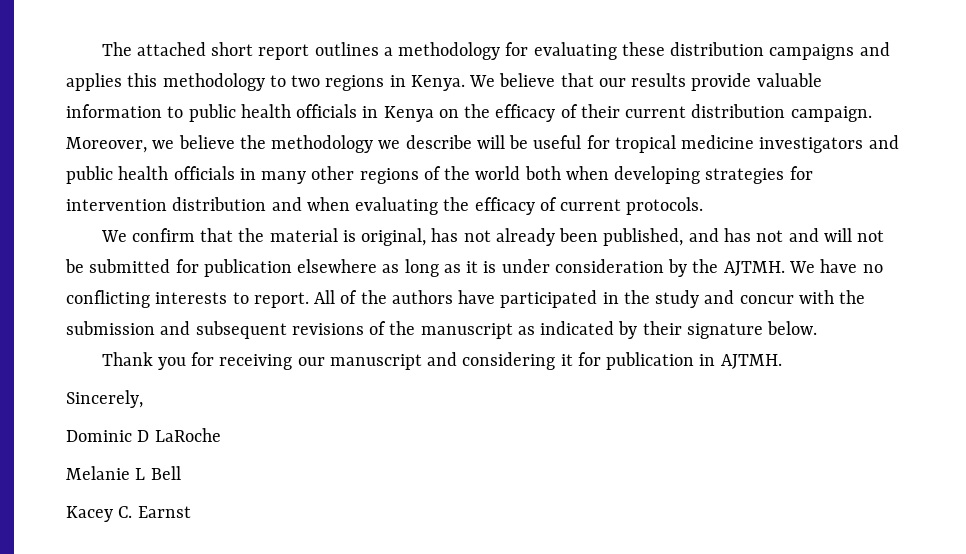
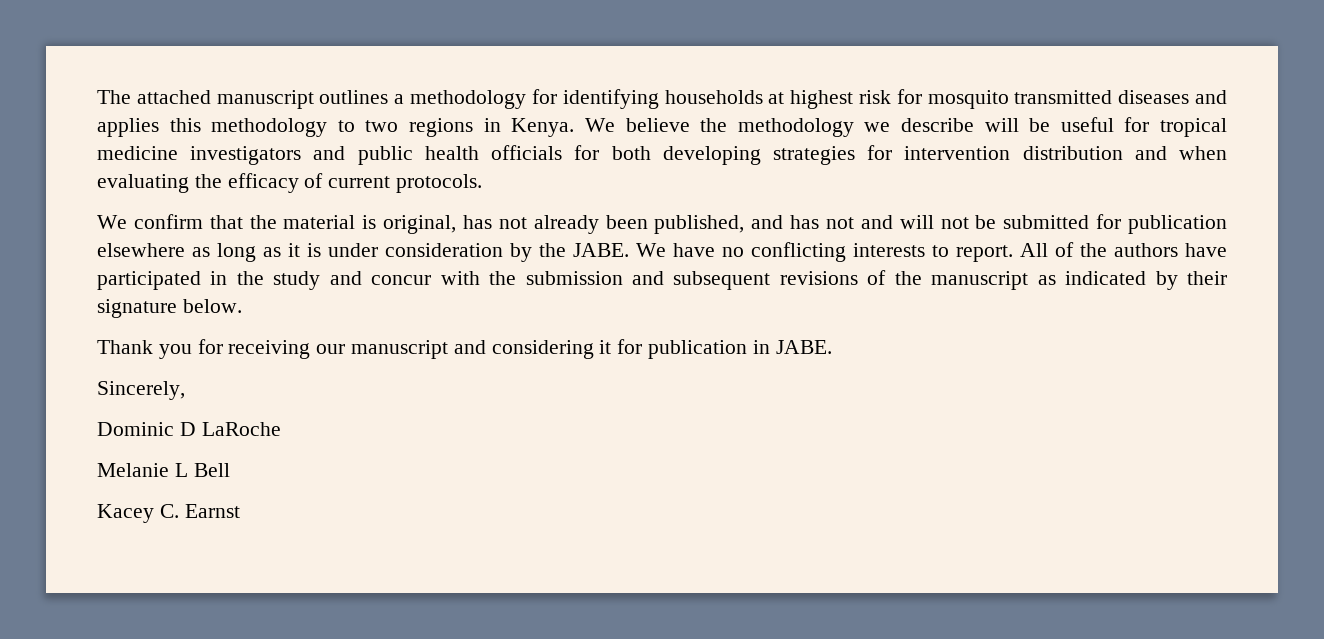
[211,42,310,60] short report -> [216,90,314,109] manuscript
[533,42,855,60] evaluating these distribution campaigns -> [562,89,1190,109] identifying households at highest risk for mosquito transmitted diseases
[560,73,822,91] [66,104,872,122] [66,135,235,153] that our results provide valuable information to public health officials in Kenya on the efficacy of their current distribution campaign. Moreover, we believe -> (690, 125) none
[239,166,609,184] in many other regions of the world both when -> [574,145,651,160] for both
[723,261,785,276] AJTMH. -> [573,243,629,257] JABE.
[720,354,782,369] AJTMH. -> [775,340,832,354] JABE.

